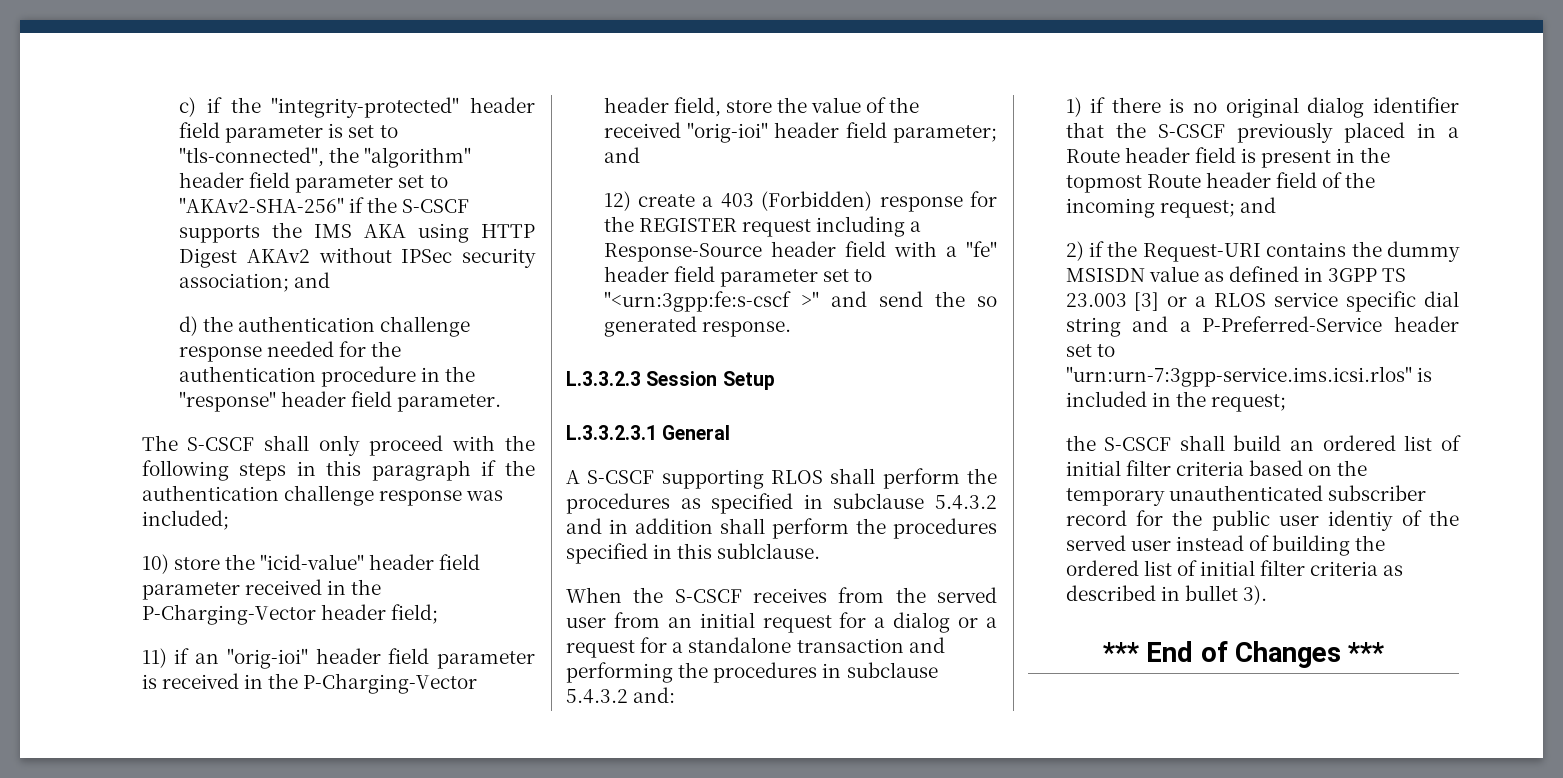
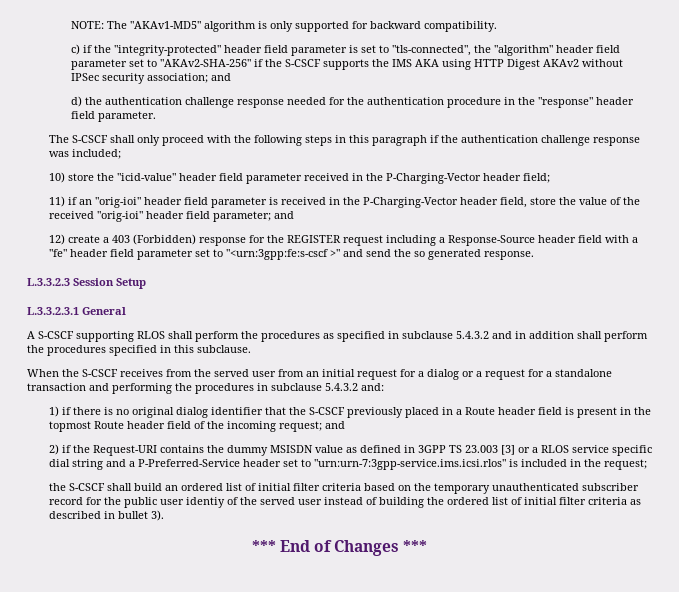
(179, 107) none -> [70,21,497,32] NOTE: The "AKAv1-MD5" algorithm is only supported for backward compatibility. //
[717,543,821,559] sublclause. -> [197,345,251,353] subclause.

